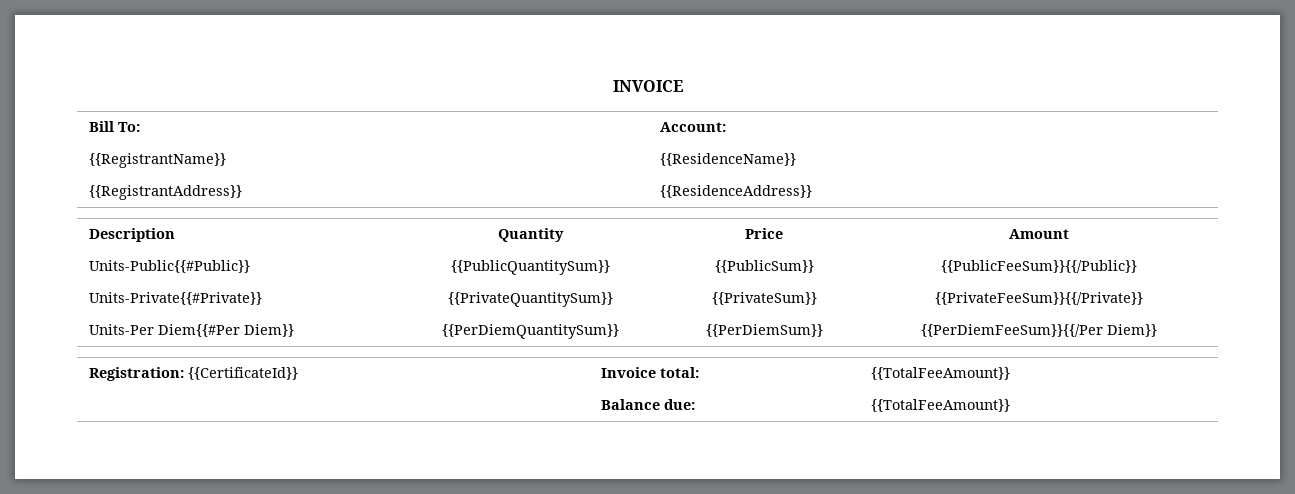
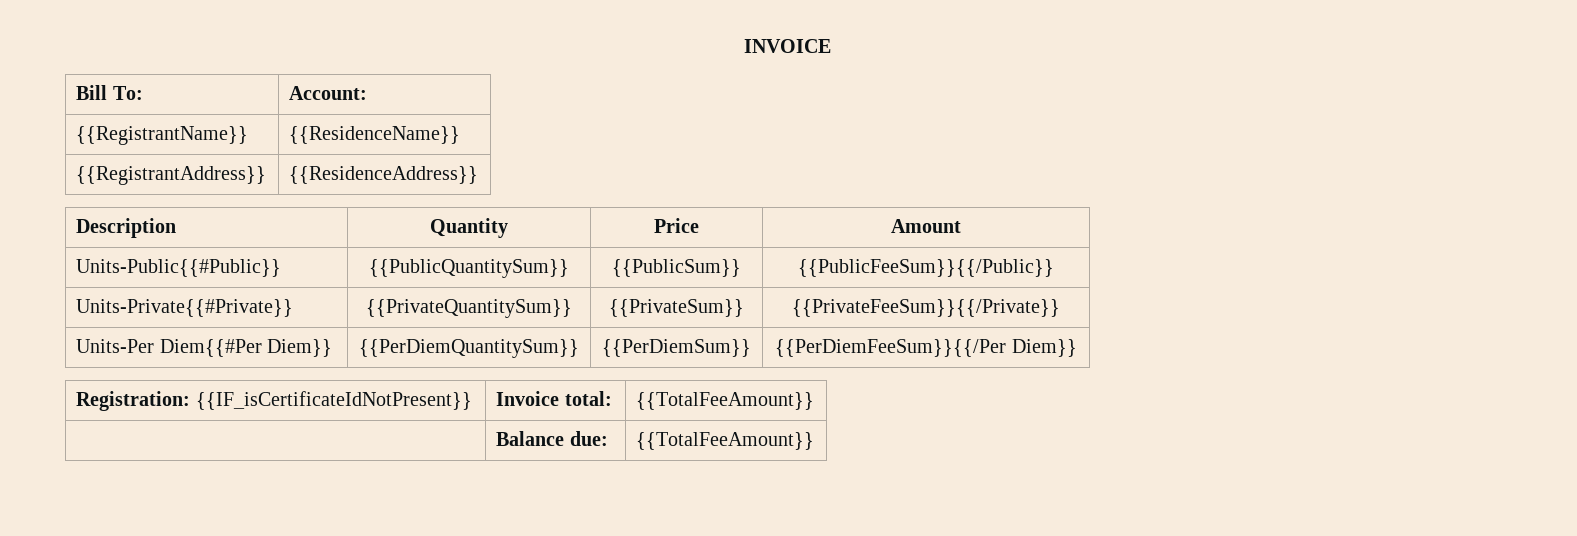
[187,367,298,380] {{CertificateId}} -> [195,391,472,410] {{IF_isCertificateIdNotPresent}}

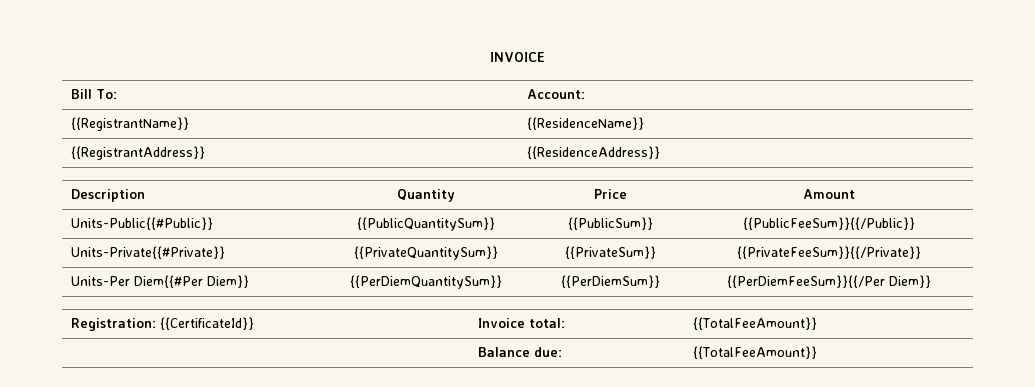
[195,391,472,410] {{IF_isCertificateIdNotPresent}} -> [159,317,254,330] {{CertificateId}}

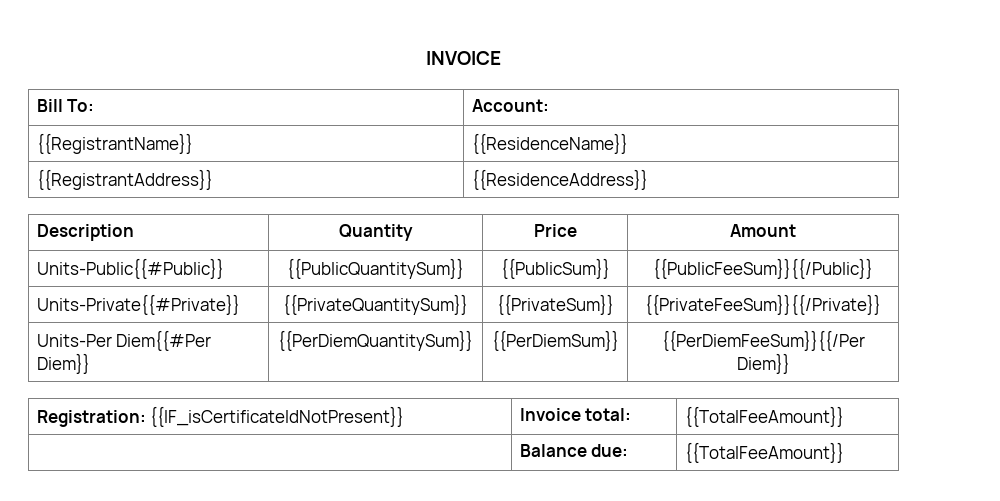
[159,317,254,330] {{CertificateId}} -> [150,406,405,427] {{IF_isCertificateIdNotPresent}}

